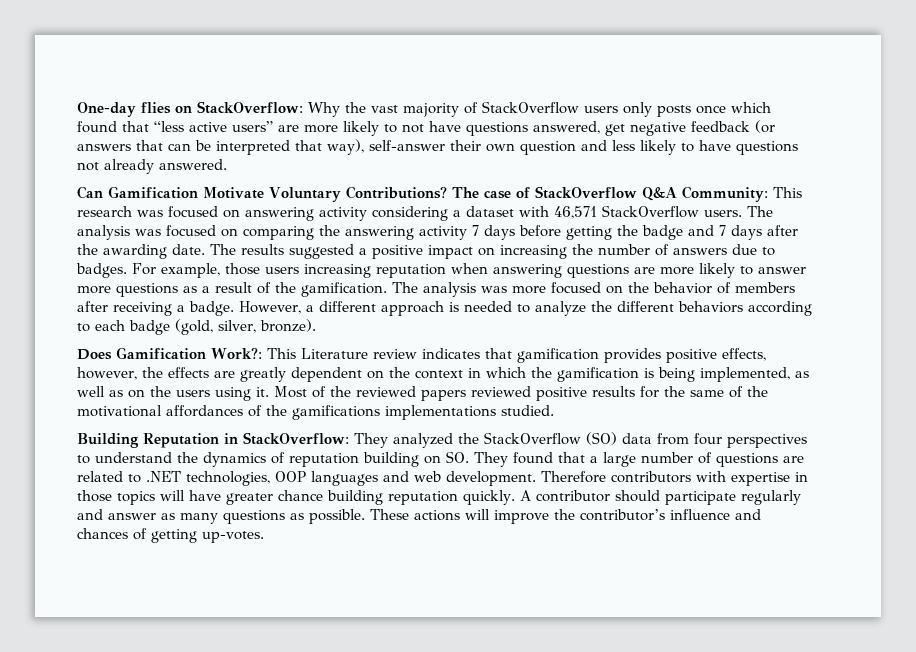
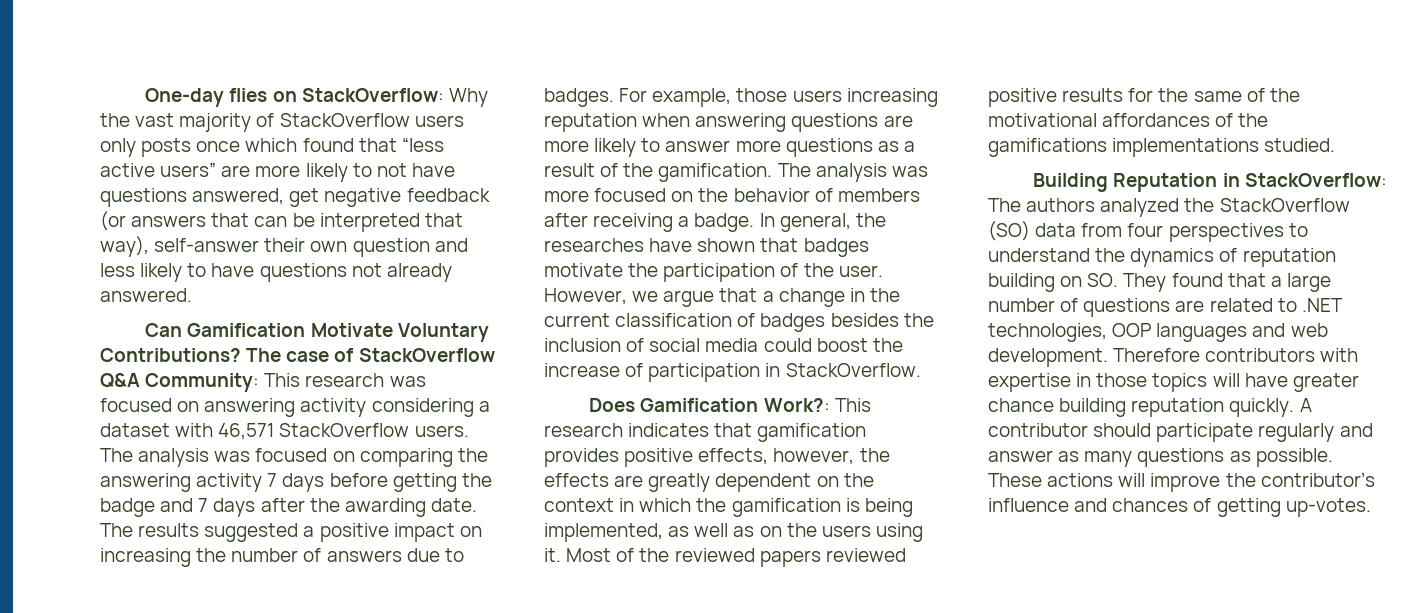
[239,301,812,316] [77,319,316,335] However, a different approach is needed to analyze the different behaviors according to each badge (gold, silver, bronze). -> [759,213,886,232] [544,238,869,257] [544,263,883,282] [544,288,900,307] [544,313,934,332] [544,338,903,352] [544,363,921,382] In general, the researches have shown that badges motivate the participation of the user. However, we argue that a change in the current classification of badges besides the inclusion of social media could boost the increase of participation in StackOverflow.
[300,348,417,359] Literature review -> [544,423,623,437] research
[354,433,388,448] They -> [988,198,1096,212] The authors

